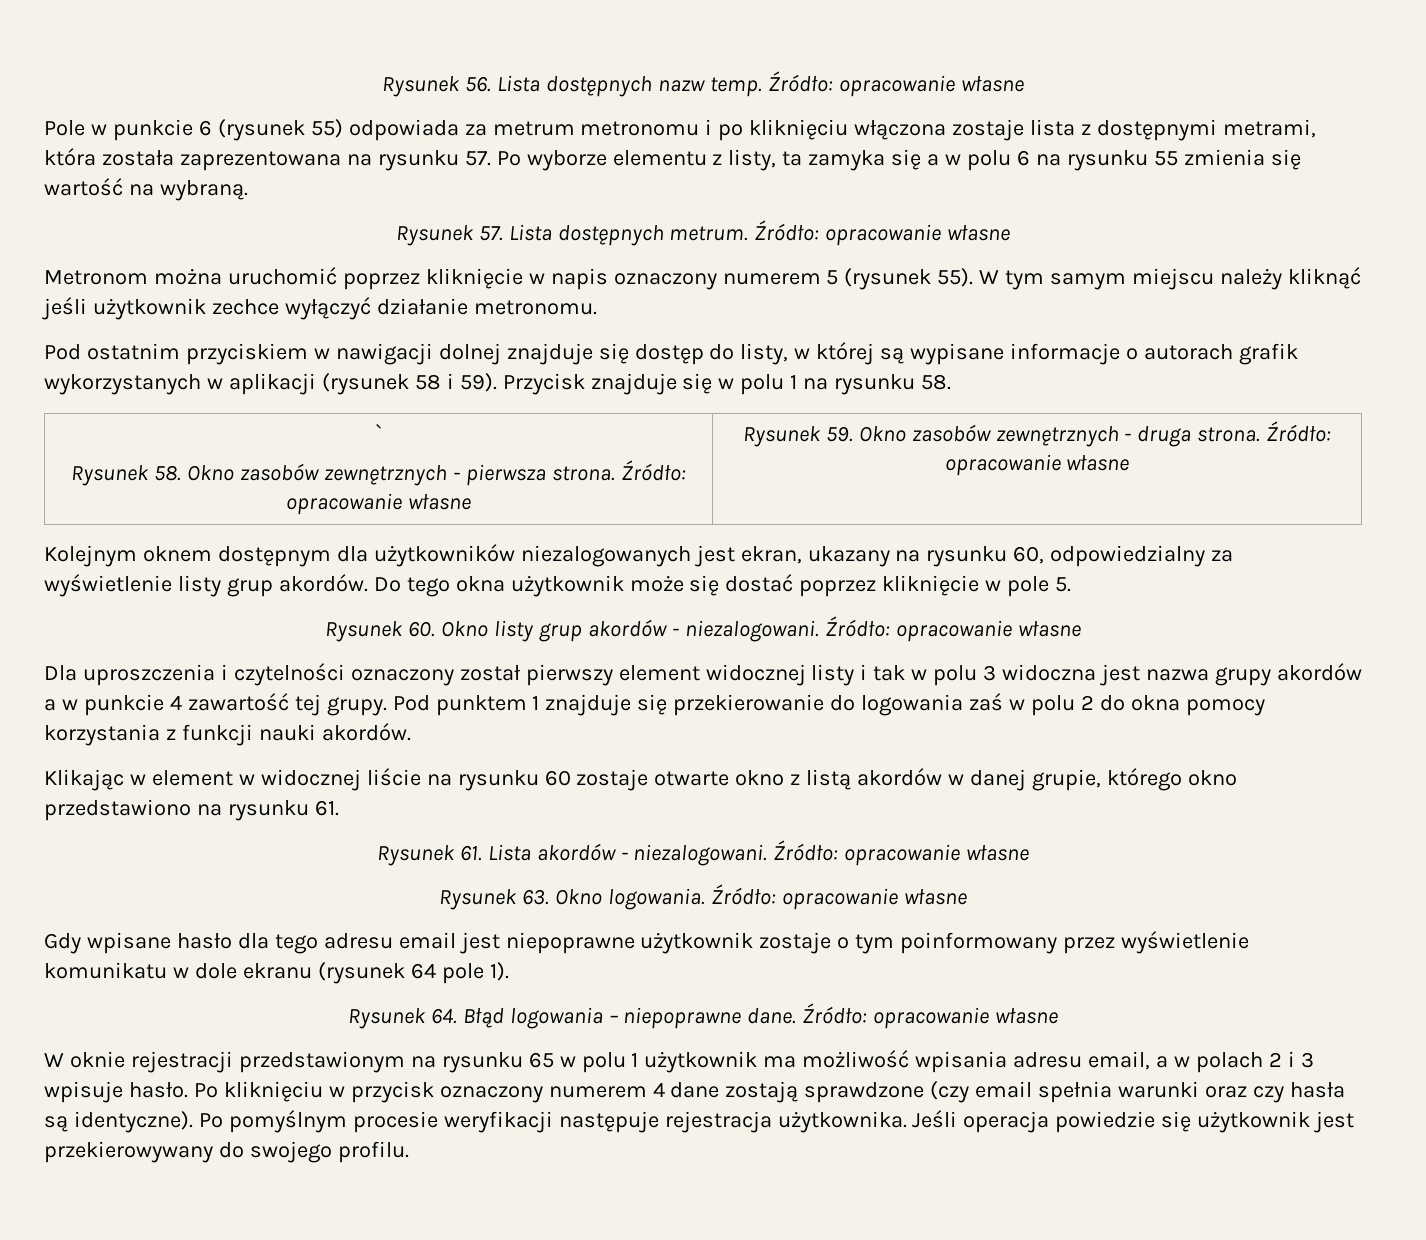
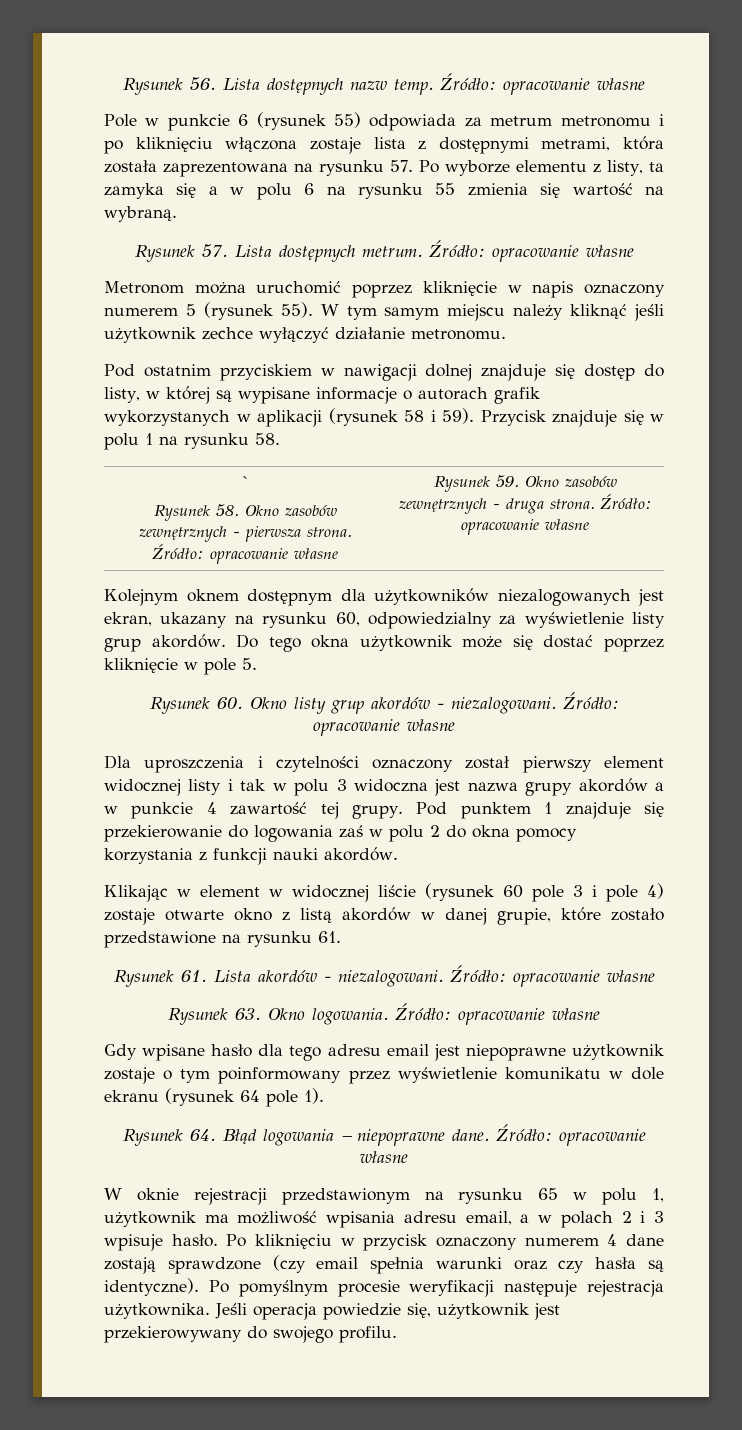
[426,770,571,791] na rysunku 60 -> [425,883,664,902] (rysunek 60 pole 3 i pole 4)
[1106,768,1237,791] [44,799,191,821] którego okno przedstawiono -> [561,907,664,921] [104,931,216,948] które zostało przedstawione
[631,1053,639,1067] 1 -> [652,1188,665,1202] 1,
[1161,1111,1192,1132] się -> [407,1303,431,1318] się,

